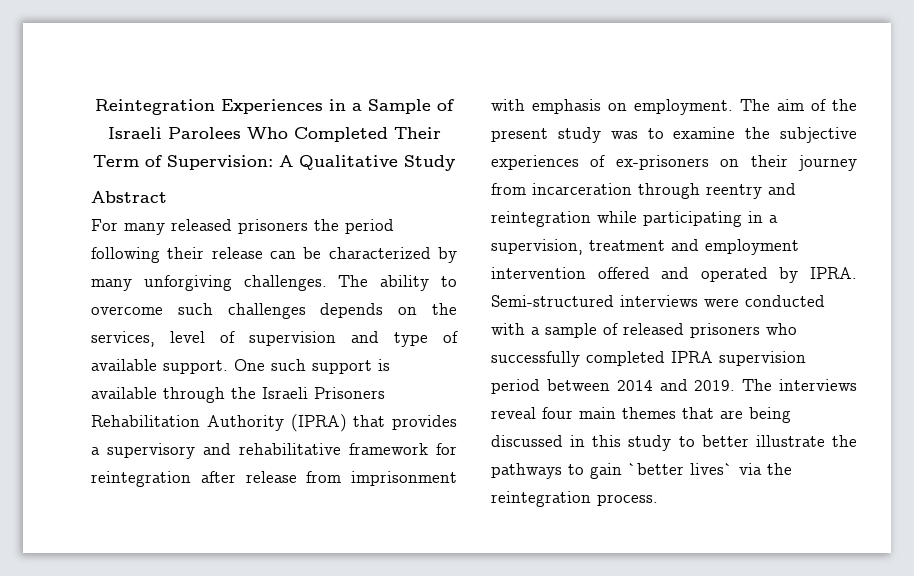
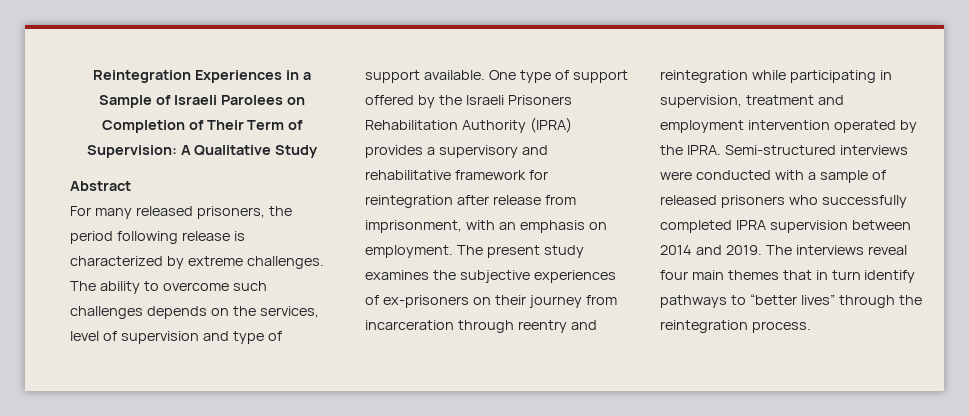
[246,127,388,142] Who Completed -> [286,97,305,105] [101,120,204,133] on Completion of
[238,219,308,234] prisoners -> [196,206,265,219] prisoners,
[167,247,457,263] [91,275,232,291] their release can be characterized by many unforgiving -> [181,231,245,241] [70,256,243,269] release is characterized by extreme
[91,359,390,374] [91,387,225,403] available support. One such support is available through -> [365,70,628,83] [365,95,435,108] support available. One type of support offered by
[353,415,386,427] that -> (572, 125) none
[351,471,457,486] [491,99,525,111] imprisonment with -> [365,220,516,233] imprisonment, with an
[777,99,857,111] [491,127,736,143] aim of the present study was to examine -> [486,245,584,258] [365,270,429,280] present study examines
[769,215,778,223] a -> (892, 75) none
[597,267,690,279] offered and -> (830, 125) none
(799, 275) none -> [660,145,683,155] the
[491,379,540,394] period -> (848, 226) none
[720,407,791,423] [491,435,857,451] [491,463,762,479] are being discussed in this study to better illustrate the pathways to gain `better lives` via -> [815,270,916,283] [660,294,895,308] in turn identify pathways to “better lives” through

